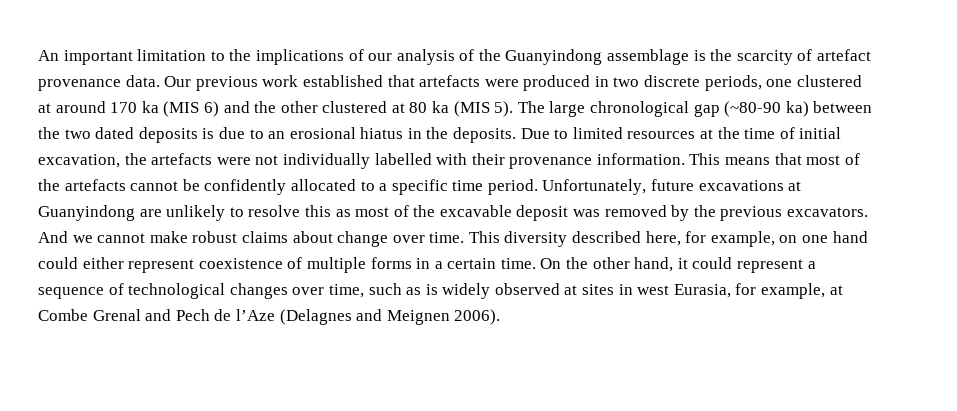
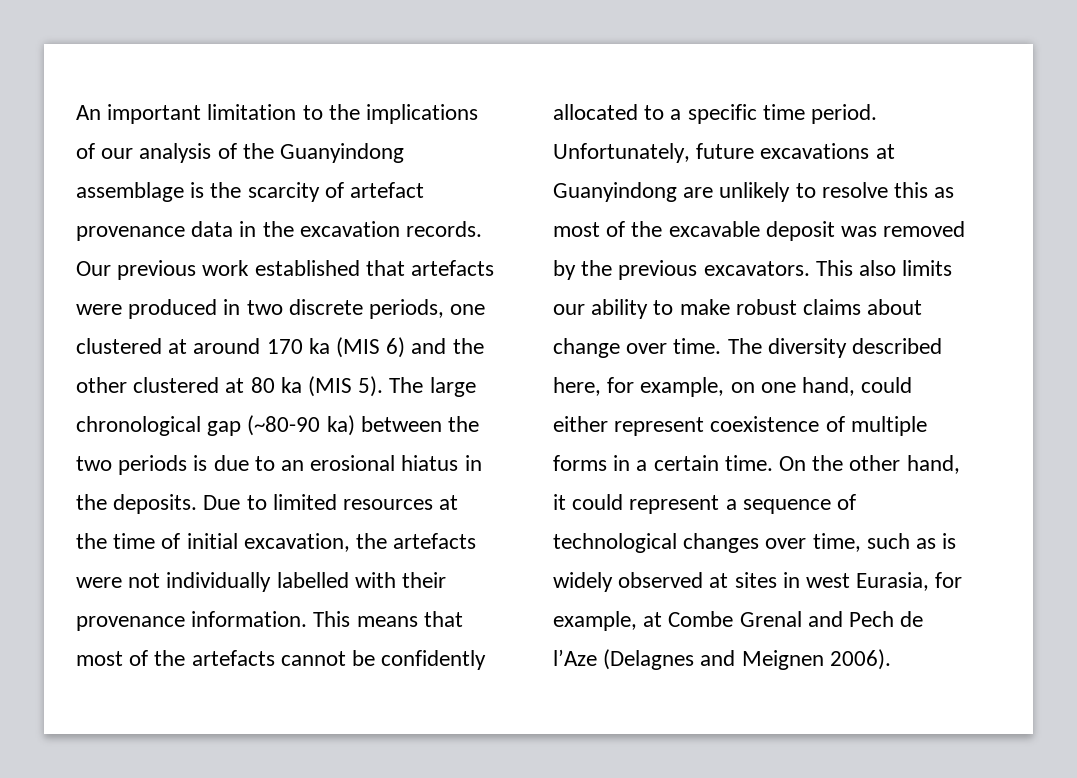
[125,75,160,87] data. -> [191,221,483,237] data in the excavation records.
[95,127,198,143] dated deposits -> [118,455,188,475] periods
[38,231,146,243] And we cannot -> [815,260,953,276] [553,299,674,319] This also limits our ability to
[468,231,500,243] This -> [727,338,762,354] The
[832,231,868,243] hand -> [802,377,856,396] hand,

